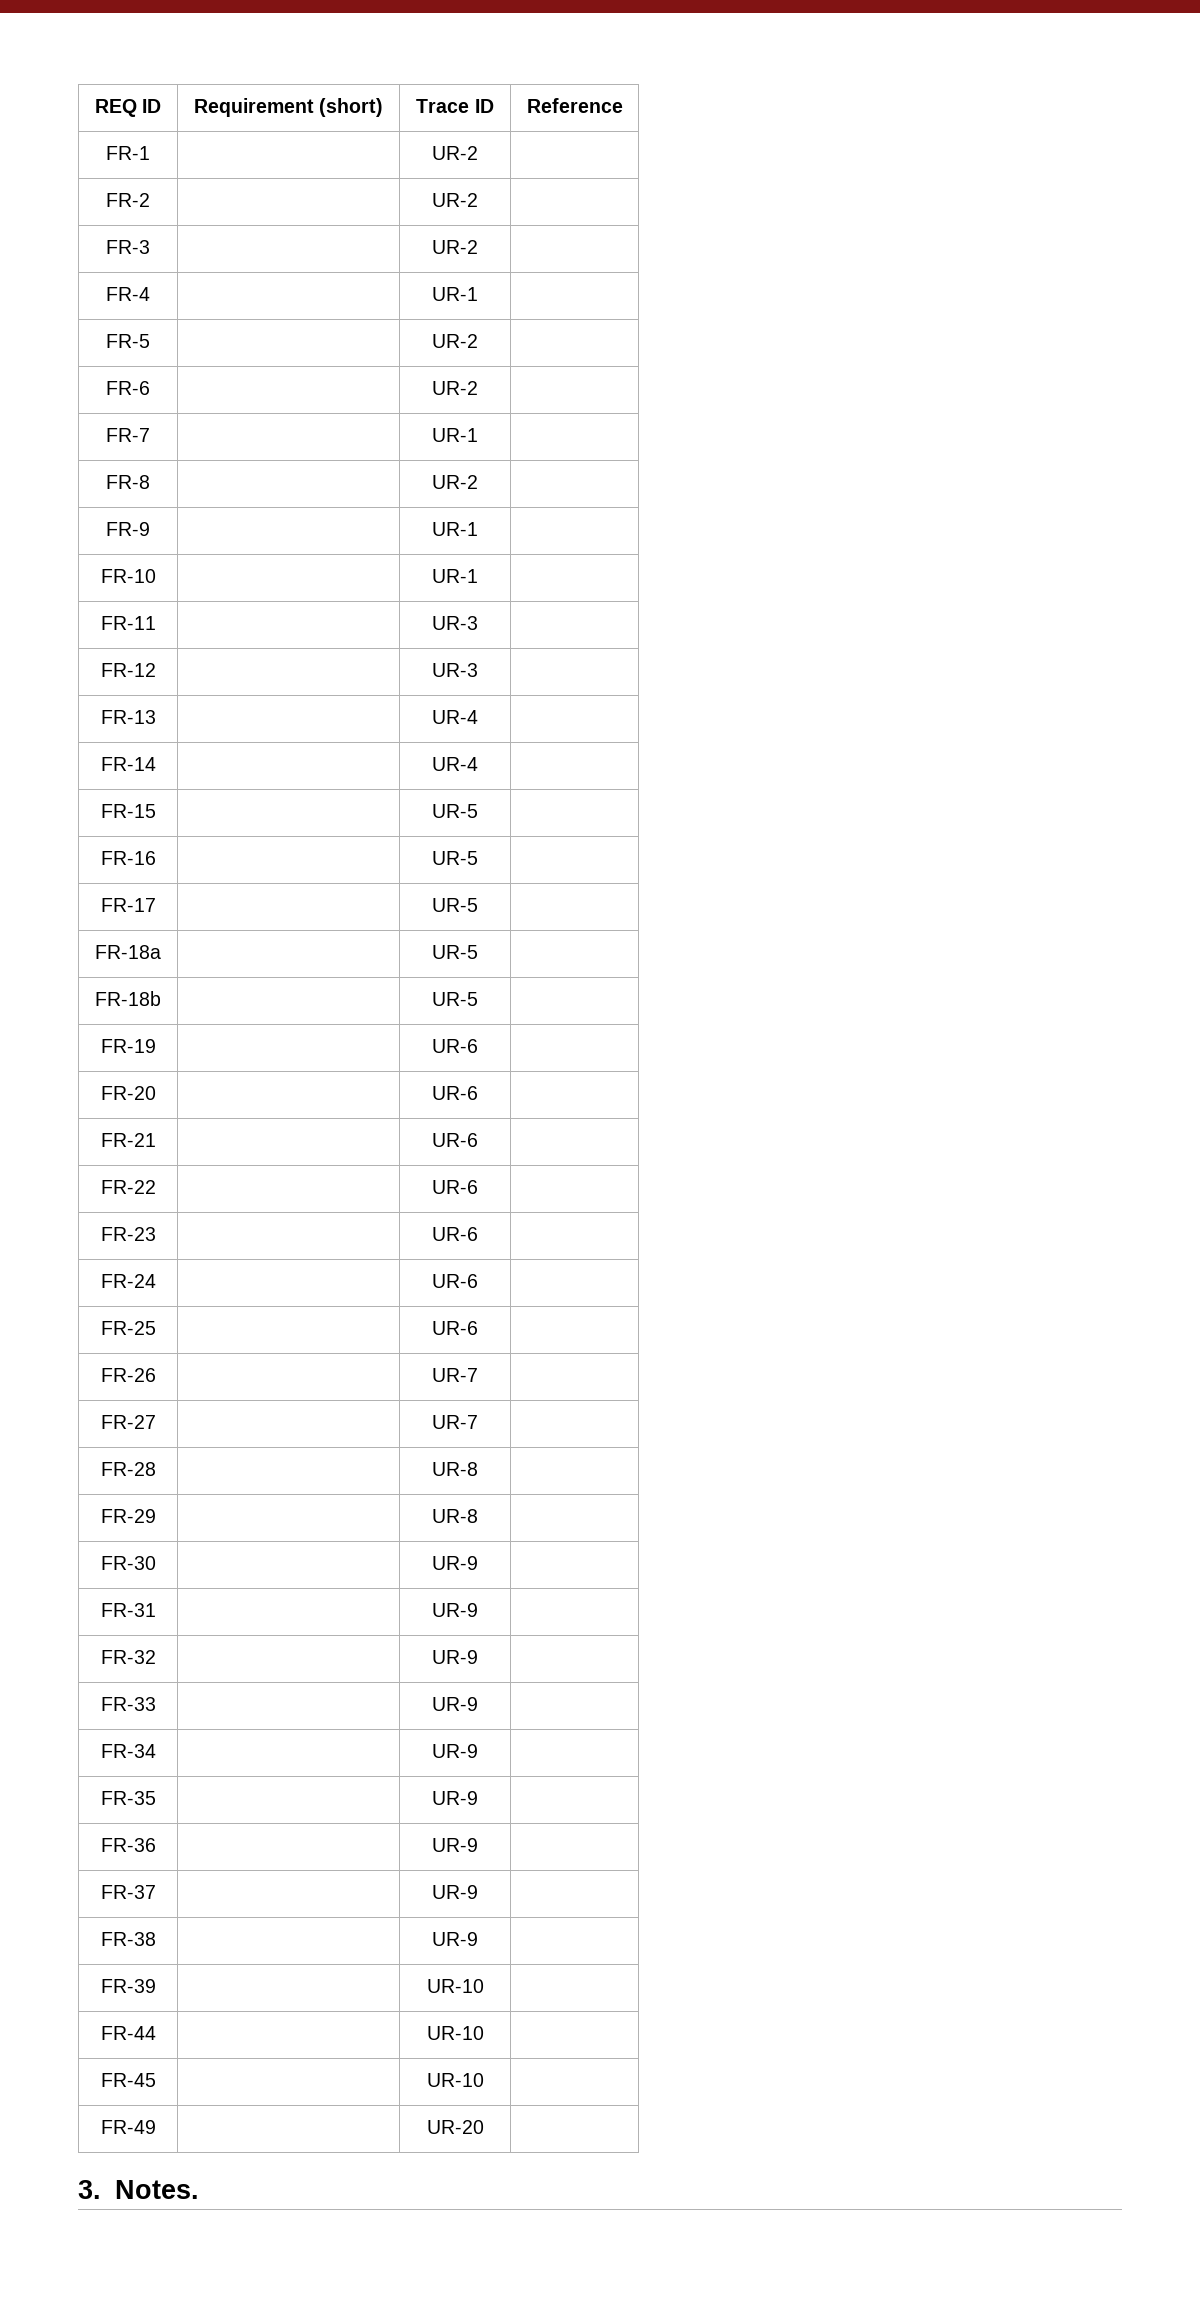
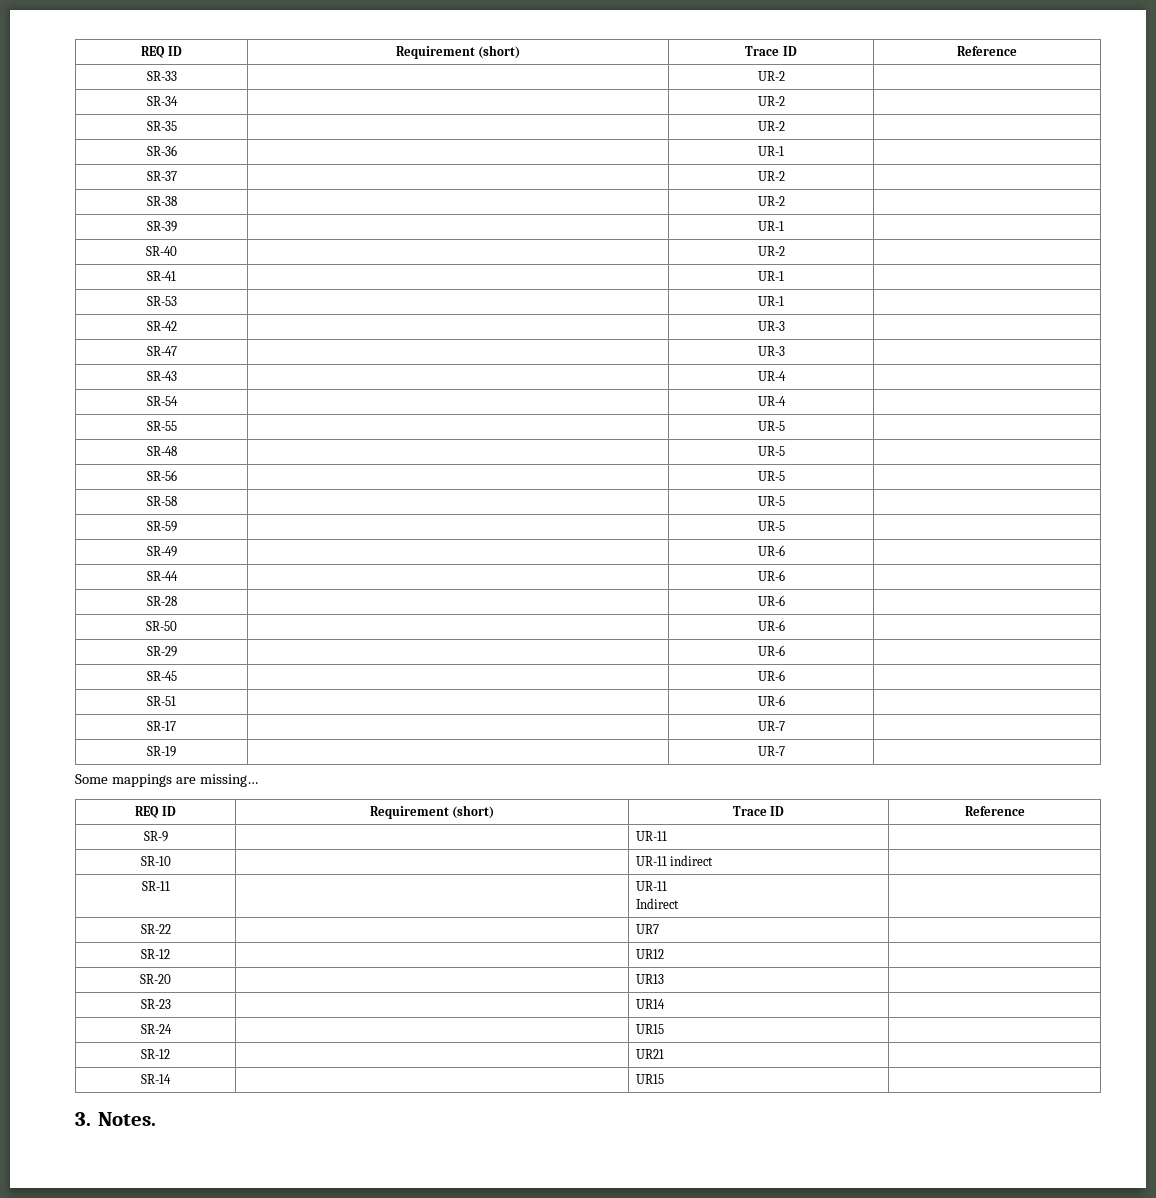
[94,99,162,117] [193,98,384,117] [416,99,494,113] [526,98,623,113] [106,146,150,160] [432,146,478,160] [106,193,150,207] [432,193,478,207] [106,240,150,254] [432,240,478,254] [106,287,150,301] [432,287,478,301] [106,334,150,348] [432,334,478,348] [106,381,150,395] [432,381,478,395] [106,428,150,442] [432,428,478,442] [106,475,150,489] [432,475,478,489] [106,522,150,536] [432,522,478,536] [100,569,156,583] [432,569,478,583] [100,616,156,630] [432,616,478,630] [100,663,156,677] [432,663,478,677] [100,710,156,724] [432,710,478,724] [100,757,156,771] [432,757,478,771] [100,804,156,818] [432,804,478,818] [100,851,156,865] [432,851,478,865] [100,898,156,912] [432,898,478,912] [95,945,161,959] [432,945,478,959] [95,991,161,1006] [432,992,478,1006] [100,1039,156,1053] [432,1039,478,1053] [100,1086,156,1100] [432,1086,478,1100] [100,1133,156,1147] [432,1133,478,1147] [100,1180,156,1194] [432,1180,478,1194] [100,1227,156,1241] [432,1227,478,1241] [100,1274,156,1288] [432,1274,478,1288] [100,1321,156,1335] [432,1321,478,1335] [100,1368,156,1382] [432,1368,478,1382] [100,1415,156,1429] [432,1415,478,1429] [100,1462,156,1476] [432,1462,478,1476] [100,1509,156,1523] [432,1509,478,1523] [100,1556,156,1570] [432,1556,478,1570] [100,1603,156,1617] [432,1603,478,1617] [100,1650,156,1664] [432,1650,478,1664] [100,1697,156,1711] [432,1697,478,1711] [100,1744,156,1758] [432,1744,478,1758] [100,1791,156,1805] [432,1791,478,1805] [100,1838,156,1852] [432,1838,478,1852] [100,1885,156,1899] [432,1885,478,1899] [100,1932,156,1946] [432,1932,478,1946] [100,1979,156,1993] [426,1979,484,1993] [100,2026,156,2040] [426,2026,484,2040] [100,2073,156,2087] [426,2073,484,2087] [100,2120,156,2134] [426,2120,484,2134] REQ ID | Requirement (short) | Trace ID | Reference // FR-1 | | UR-2 | // FR-2 | | UR-2 | // FR-3 | | UR-2 | // FR-4 | | UR-1 | // FR-5 | | UR-2 | // FR-6 | | UR-2 | // FR-7 | | UR-1 | // FR-8 | | UR-2 | // FR-9 | | UR-1 | // FR-10 | | UR-1 | // FR-11 | | UR-3 | // FR-12 | | UR-3 | // FR-13 | | UR-4 | // FR-14 | | UR-4 | // FR-15 | | UR-5 | // FR-16 | | UR-5 | // FR-17 | | UR-5 | // FR-18a | | UR-5 | // FR-18b | | UR-5 | // FR-19 | | UR-6 | // FR-20 | | UR-6 | // FR-21 | | UR-6 | // FR-22 | | UR-6 | // FR-23 | | UR-6 | // FR-24 | | UR-6 | // FR-25 | | UR-6 | // FR-26 | | UR-7 | // FR-27 | | UR-7 | // FR-28 | | UR-8 | // FR-29 | | UR-8 | // FR-30 | | UR-9 | // FR-31 | | UR-9 | // FR-32 | | UR-9 | // FR-33 | | UR-9 | // FR-34 | | UR-9 | // FR-35 | | UR-9 | // FR-36 | | UR-9 | // FR-37 | | UR-9 | // FR-38 | | UR-9 | // FR-39 | | UR-10 | // FR-44 | | UR-10 | // FR-45 | | UR-10 | // FR-49 | | UR-20 -> [141,46,182,58] [395,45,521,59] [745,46,797,56] [957,46,1017,56] [146,71,177,81] [757,71,785,81] [146,96,178,106] [757,96,785,106] [146,121,177,131] [757,121,785,131] [146,145,177,156] [758,146,784,156] [146,171,177,181] [757,171,785,181] [146,196,177,206] [757,196,785,206] [146,221,177,232] [758,221,784,231] [146,246,177,256] [757,246,785,256] [147,271,176,281] [758,271,784,281] [146,296,177,306] [758,296,784,306] [146,321,177,331] [757,321,785,331] [146,346,177,356] [757,346,785,356] [146,371,177,381] [757,371,786,381] [146,396,178,406] [757,396,786,406] [146,421,177,431] [757,421,785,431] [146,446,177,456] [757,446,785,456] [146,470,177,481] [757,471,785,481] [146,496,177,506] [757,496,785,506] [146,521,177,532] [757,521,785,531] [146,546,177,557] [757,545,785,556] [146,571,178,581] [757,570,785,581] [146,596,177,606] [757,595,785,606] [146,621,177,631] [757,620,785,631] [146,646,177,657] [757,645,785,656] [146,671,177,681] [757,670,785,681] [147,696,176,706] [757,695,785,706] [147,721,176,731] [757,721,785,731] [147,746,176,757] [757,746,785,756] [75,774,258,787] [135,806,176,818] [369,805,495,819] [732,806,785,816] [964,806,1025,816] [143,831,168,842] [635,831,667,841] [140,856,171,866] [635,855,714,866] [141,881,170,891] [635,881,667,891] [635,898,679,909] [140,924,171,934] [635,924,659,934] [141,949,170,959] [635,949,664,959] [140,974,171,984] [635,974,664,984] [140,999,171,1009] [635,999,665,1009] [140,1024,172,1034] [635,1024,664,1034] [141,1049,170,1059] [635,1049,664,1059] [141,1074,171,1084] [635,1074,664,1084] REQ ID | Requirement (short) | Trace ID | Reference // SR-33 | | UR-2 | // SR-34 | | UR-2 | // SR-35 | | UR-2 | // SR-36 | | UR-1 | // SR-37 | | UR-2 | // SR-38 | | UR-2 | // SR-39 | | UR-1 | // SR-40 | | UR-2 | // SR-41 | | UR-1 | // SR-53 | | UR-1 | // SR-42 | | UR-3 | // SR-47 | | UR-3 | // SR-43 | | UR-4 | // SR-54 | | UR-4 | // SR-55 | | UR-5 | // SR-48 | | UR-5 | // SR-56 | | UR-5 | // SR-58 | | UR-5 | // SR-59 | | UR-5 | // SR-49 | | UR-6 | // SR-44 | | UR-6 | // SR-28 | | UR-6 | // SR-50 | | UR-6 | // SR-29 | | UR-6 | // SR-45 | | UR-6 | // SR-51 | | UR-6 | // SR-17 | | UR-7 | // SR-19 | | UR-7 | // Some mappings are missing… // REQ ID | Requirement (short) | Trace ID | Reference // SR-9 | | UR-11 | // SR-10 | | UR-11 indirect | // SR-11 | | UR-11 // Indirect | // SR-22 | | UR7 | // SR-12 | | UR12 | // SR-20 | | UR13 | // SR-23 | | UR14 | // SR-24 | | UR15 | // SR-12 | | UR21 | // SR-14 | | UR15

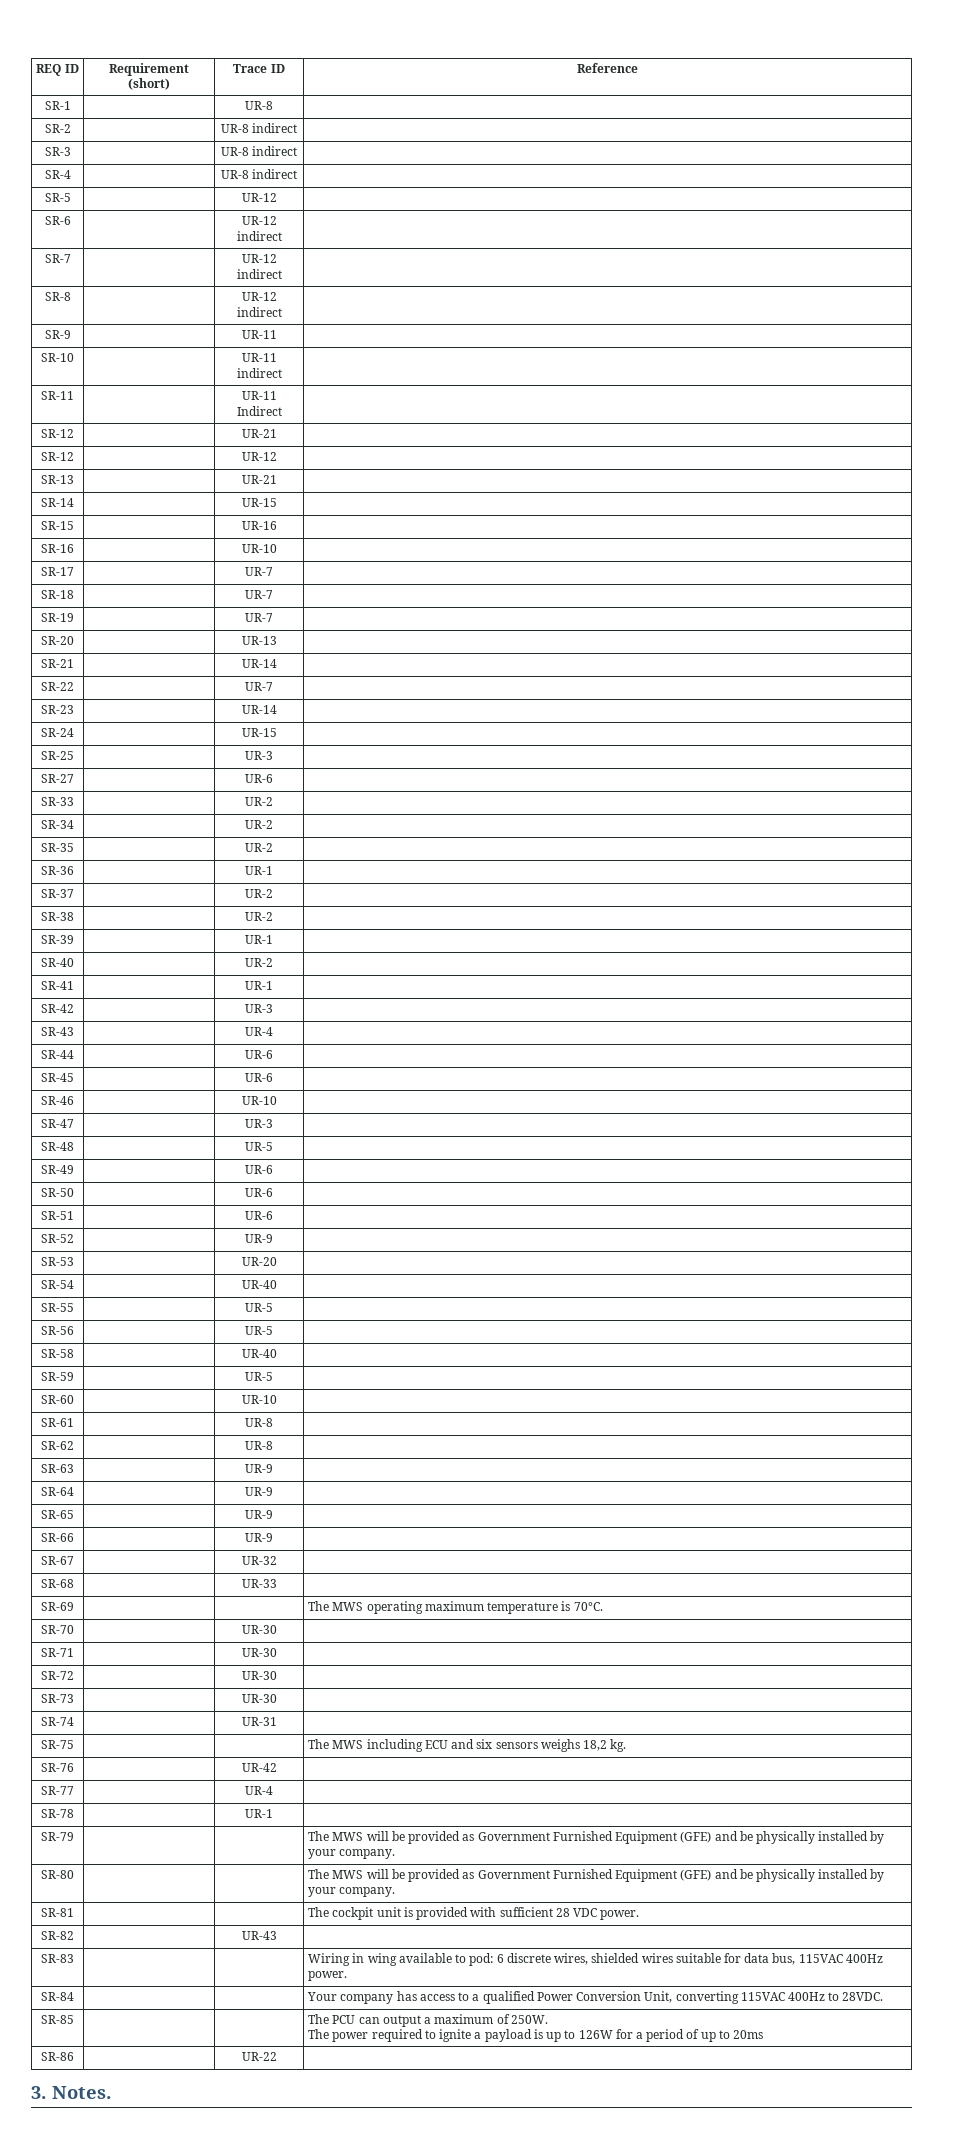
[141,46,182,58] [395,45,521,59] [745,46,797,56] [957,46,1017,56] REQ ID | Requirement (short) | Trace ID | Reference -> [36,64,79,76] [109,63,189,76] [128,78,170,90] [233,64,285,73] [577,63,638,73] [44,101,71,110] [245,101,273,110] [44,124,71,133] [220,123,298,133] [44,147,71,156] [220,146,298,156] [44,170,71,179] [220,169,298,179] [44,193,71,202] [241,193,277,202] [44,216,71,225] [241,216,277,225] [236,231,282,241] [44,254,71,263] [241,254,277,263] [236,269,282,279] [44,292,71,301] [241,292,277,301] [236,307,282,317] [44,330,71,339] [241,330,277,339] [41,353,74,362] [241,353,277,362] [236,368,282,378] [41,391,74,400] [241,391,277,400] [236,406,282,416] [41,429,74,438] [241,429,277,438] [41,452,74,461] [241,452,277,461] [41,475,74,484] [241,475,277,484] [41,498,74,507] [241,498,277,507] [41,521,74,530] [241,521,277,530] [41,544,74,553] [241,544,277,553] [41,567,74,576] [245,567,273,576] [41,590,74,599] [245,590,273,599] [41,613,74,622] [245,613,273,622] [41,636,74,645] [241,636,277,645] [41,659,74,668] [241,659,277,668] [41,682,74,691] [245,682,273,691] [41,705,74,714] [241,705,277,714] [41,728,74,737] [241,728,277,737] [41,751,74,760] [245,751,273,760] [41,774,74,783] [245,774,273,783] REQ ID | Requirement (short) | Trace ID | Reference // SR-1 | | UR-8 | // SR-2 | | UR-8 indirect | // SR-3 | | UR-8 indirect | // SR-4 | | UR-8 indirect | // SR-5 | | UR-12 | // SR-6 | | UR-12 indirect | // SR-7 | | UR-12 indirect | // SR-8 | | UR-12 indirect | // SR-9 | | UR-11 | // SR-10 | | UR-11 indirect | // SR-11 | | UR-11 Indirect | // SR-12 | | UR-21 | // SR-12 | | UR-12 | // SR-13 | | UR-21 | // SR-14 | | UR-15 | // SR-15 | | UR-16 | // SR-16 | | UR-10 | // SR-17 | | UR-7 | // SR-18 | | UR-7 | // SR-19 | | UR-7 | // SR-20 | | UR-13 | // SR-21 | | UR-14 | // SR-22 | | UR-7 | // SR-23 | | UR-14 | // SR-24 | | UR-15 | // SR-25 | | UR-3 | // SR-27 | | UR-6 |
[146,296,177,306] [758,296,784,306] // SR-53 | | UR-1 | -> (273, 985) none
[146,346,177,356] [757,346,785,356] // SR-47 | | UR-3 | -> (273, 1008) none
[146,396,178,406] [757,396,786,406] [146,421,177,431] [757,421,785,431] [146,446,177,456] SR-54 | | UR-4 | // SR-55 | | UR-5 | // SR-48 -> [41,1050,74,1059] [245,1050,273,1059] [41,1073,74,1082] [245,1073,273,1082] [41,1096,74,1105] [241,1096,277,1105] [41,1119,74,1128] [245,1119,273,1128] [41,1142,74,1151] [245,1142,273,1151] [41,1165,74,1174] [245,1165,273,1174] [41,1188,74,1197] [245,1188,273,1197] [41,1211,74,1220] [245,1211,273,1220] [41,1234,74,1243] [245,1234,273,1243] [41,1257,74,1266] [241,1257,277,1266] [41,1280,74,1289] [241,1280,277,1289] [41,1303,74,1312] SR-44 | | UR-6 | // SR-45 | | UR-6 | // SR-46 | | UR-10 | // SR-47 | | UR-3 | // SR-48 | | UR-5 | // SR-49 | | UR-6 | // SR-50 | | UR-6 | // SR-51 | | UR-6 | // SR-52 | | UR-9 | // SR-53 | | UR-20 | // SR-54 | | UR-40 | // SR-55
[757,496,785,506] UR-5 -> [241,1349,277,1358] UR-40
[146,546,177,557] [757,545,785,556] [146,571,178,581] [757,570,785,581] [146,596,177,606] [757,595,785,606] [146,621,177,631] [757,620,785,631] [146,646,177,657] [757,645,785,656] [146,671,177,681] [757,670,785,681] [147,696,176,706] [757,695,785,706] [147,721,176,731] [757,721,785,731] [147,746,176,757] [757,746,785,756] [75,774,258,787] [135,806,176,818] [369,805,495,819] [732,806,785,816] [964,806,1025,816] [143,831,168,842] [635,831,667,841] [140,856,171,866] [635,855,714,866] [141,881,170,891] [635,881,667,891] [635,898,679,909] [140,924,171,934] [635,924,659,934] [141,949,170,959] [635,949,664,959] [140,974,171,984] [635,974,664,984] [140,999,171,1009] [635,999,665,1009] [140,1024,172,1034] [635,1024,664,1034] [141,1049,170,1059] [635,1049,664,1059] [141,1074,171,1084] [635,1074,664,1084] SR-49 | | UR-6 | // SR-44 | | UR-6 | // SR-28 | | UR-6 | // SR-50 | | UR-6 | // SR-29 | | UR-6 | // SR-45 | | UR-6 | // SR-51 | | UR-6 | // SR-17 | | UR-7 | // SR-19 | | UR-7 | // Some mappings are missing… // REQ ID | Requirement (short) | Trace ID | Reference // SR-9 | | UR-11 | // SR-10 | | UR-11 indirect | // SR-11 | | UR-11 // Indirect | // SR-22 | | UR7 | // SR-12 | | UR12 | // SR-20 | | UR13 | // SR-23 | | UR14 | // SR-24 | | UR15 | // SR-12 | | UR21 | // SR-14 | | UR15 -> [41,1395,74,1404] [241,1395,277,1404] [41,1418,74,1427] [245,1418,273,1427] [41,1441,74,1450] [245,1441,273,1450] [41,1464,74,1473] [245,1464,273,1473] [41,1487,74,1496] [245,1487,273,1496] [41,1510,74,1519] [245,1510,273,1519] [41,1533,74,1542] [245,1533,273,1542] [41,1556,74,1565] [241,1556,277,1565] [41,1579,74,1588] [241,1579,277,1588] [41,1602,74,1611] [308,1601,603,1614] [41,1625,74,1634] [241,1625,277,1634] [41,1648,74,1657] [241,1648,277,1657] [41,1671,74,1680] [241,1671,277,1680] [41,1694,74,1703] [241,1694,277,1703] [41,1717,74,1726] [241,1717,277,1726] [41,1740,74,1749] [308,1739,627,1752] [41,1763,74,1772] [241,1763,277,1772] [41,1786,74,1795] [245,1786,273,1795] [41,1809,74,1818] [245,1809,273,1818] [41,1832,74,1841] [308,1831,885,1844] [308,1849,396,1859] [41,1870,74,1879] [308,1869,885,1882] [308,1887,396,1897] [41,1908,74,1917] [308,1907,640,1920] [41,1931,74,1940] [241,1931,277,1940] [41,1954,74,1963] [308,1953,883,1966] [308,1971,348,1981] [41,1992,74,2001] [307,1991,884,2004] [41,2015,74,2024] [308,2014,548,2027] [308,2029,764,2042] [41,2052,74,2061] [241,2052,277,2061] SR-60 | | UR-10 | // SR-61 | | UR-8 | // SR-62 | | UR-8 | // SR-63 | | UR-9 | // SR-64 | | UR-9 | // SR-65 | | UR-9 | // SR-66 | | UR-9 | // SR-67 | | UR-32 | // SR-68 | | UR-33 | // SR-69 | | | The MWS operating maximum temperature is 70°C. // SR-70 | | UR-30 | // SR-71 | | UR-30 | // SR-72 | | UR-30 | // SR-73 | | UR-30 | // SR-74 | | UR-31 | // SR-75 | | | The MWS including ECU and six sensors weighs 18,2 kg. // SR-76 | | UR-42 | // SR-77 | | UR-4 | // SR-78 | | UR-1 | // SR-79 | | | The MWS will be provided as Government Furnished Equipment (GFE) and be physically installed by your company. // SR-80 | | | The MWS will be provided as Government Furnished Equipment (GFE) and be physically installed by your company. // SR-81 | | | The cockpit unit is provided with sufficient 28 VDC power. // SR-82 | | UR-43 | // SR-83 | | | Wiring in wing available to pod: 6 discrete wires, shielded wires suitable for data bus, 115VAC 400Hz power. // SR-84 | | | Your company has access to a qualified Power Conversion Unit, converting 115VAC 400Hz to 28VDC. // SR-85 | | | The PCU can output a maximum of 250W. // The power required to ignite a payload is up to 126W for a period of up to 20ms // SR-86 | | UR-22

